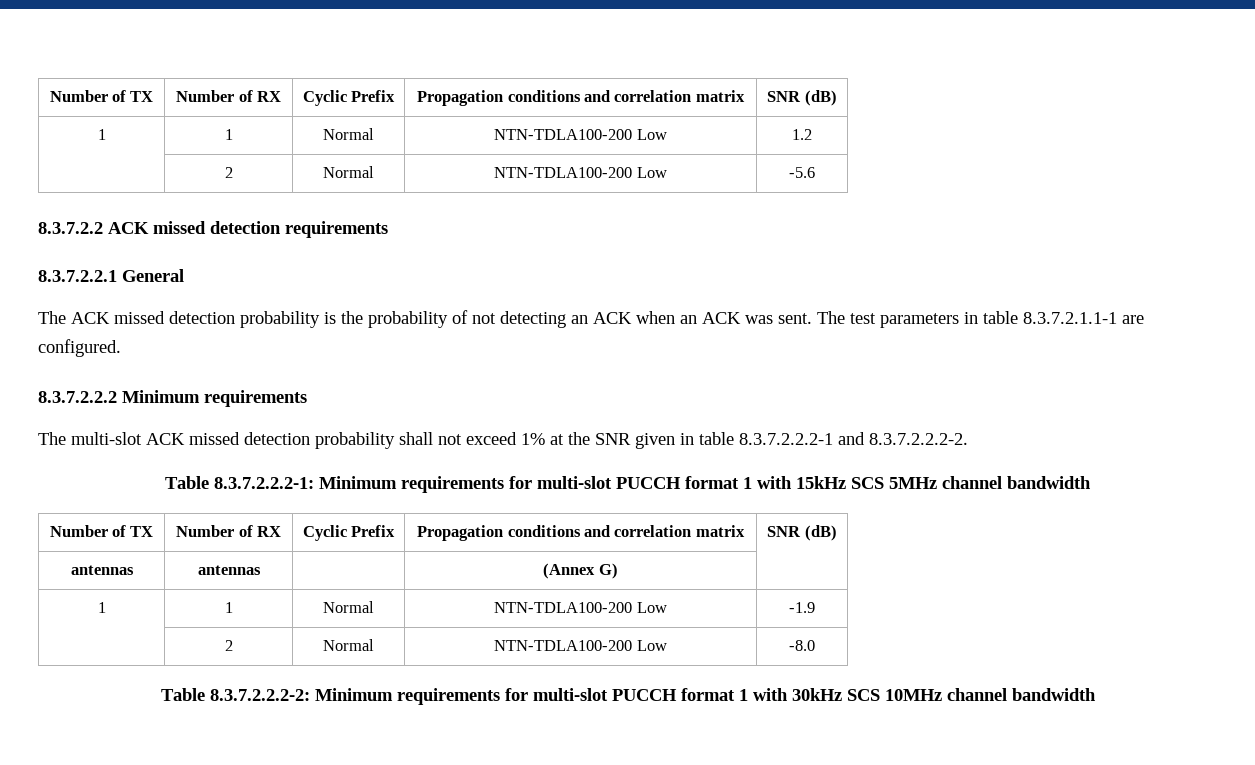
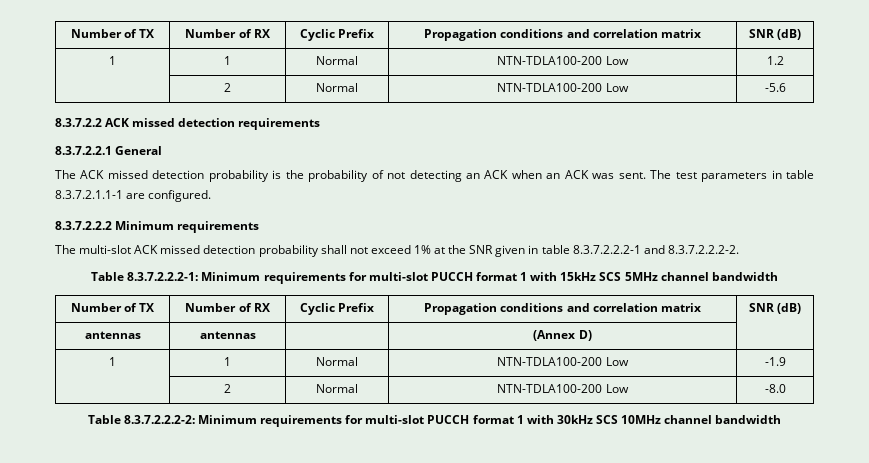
[598,563,618,579] G) -> [578,330,592,341] D)

